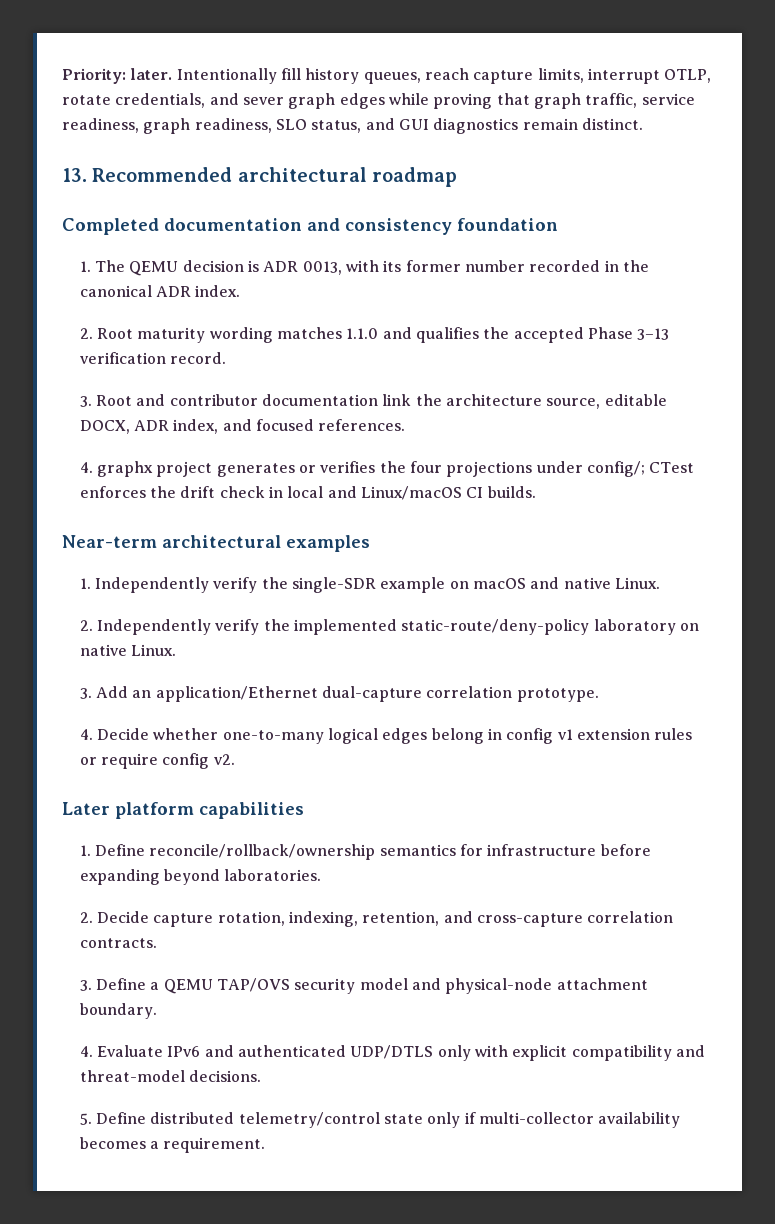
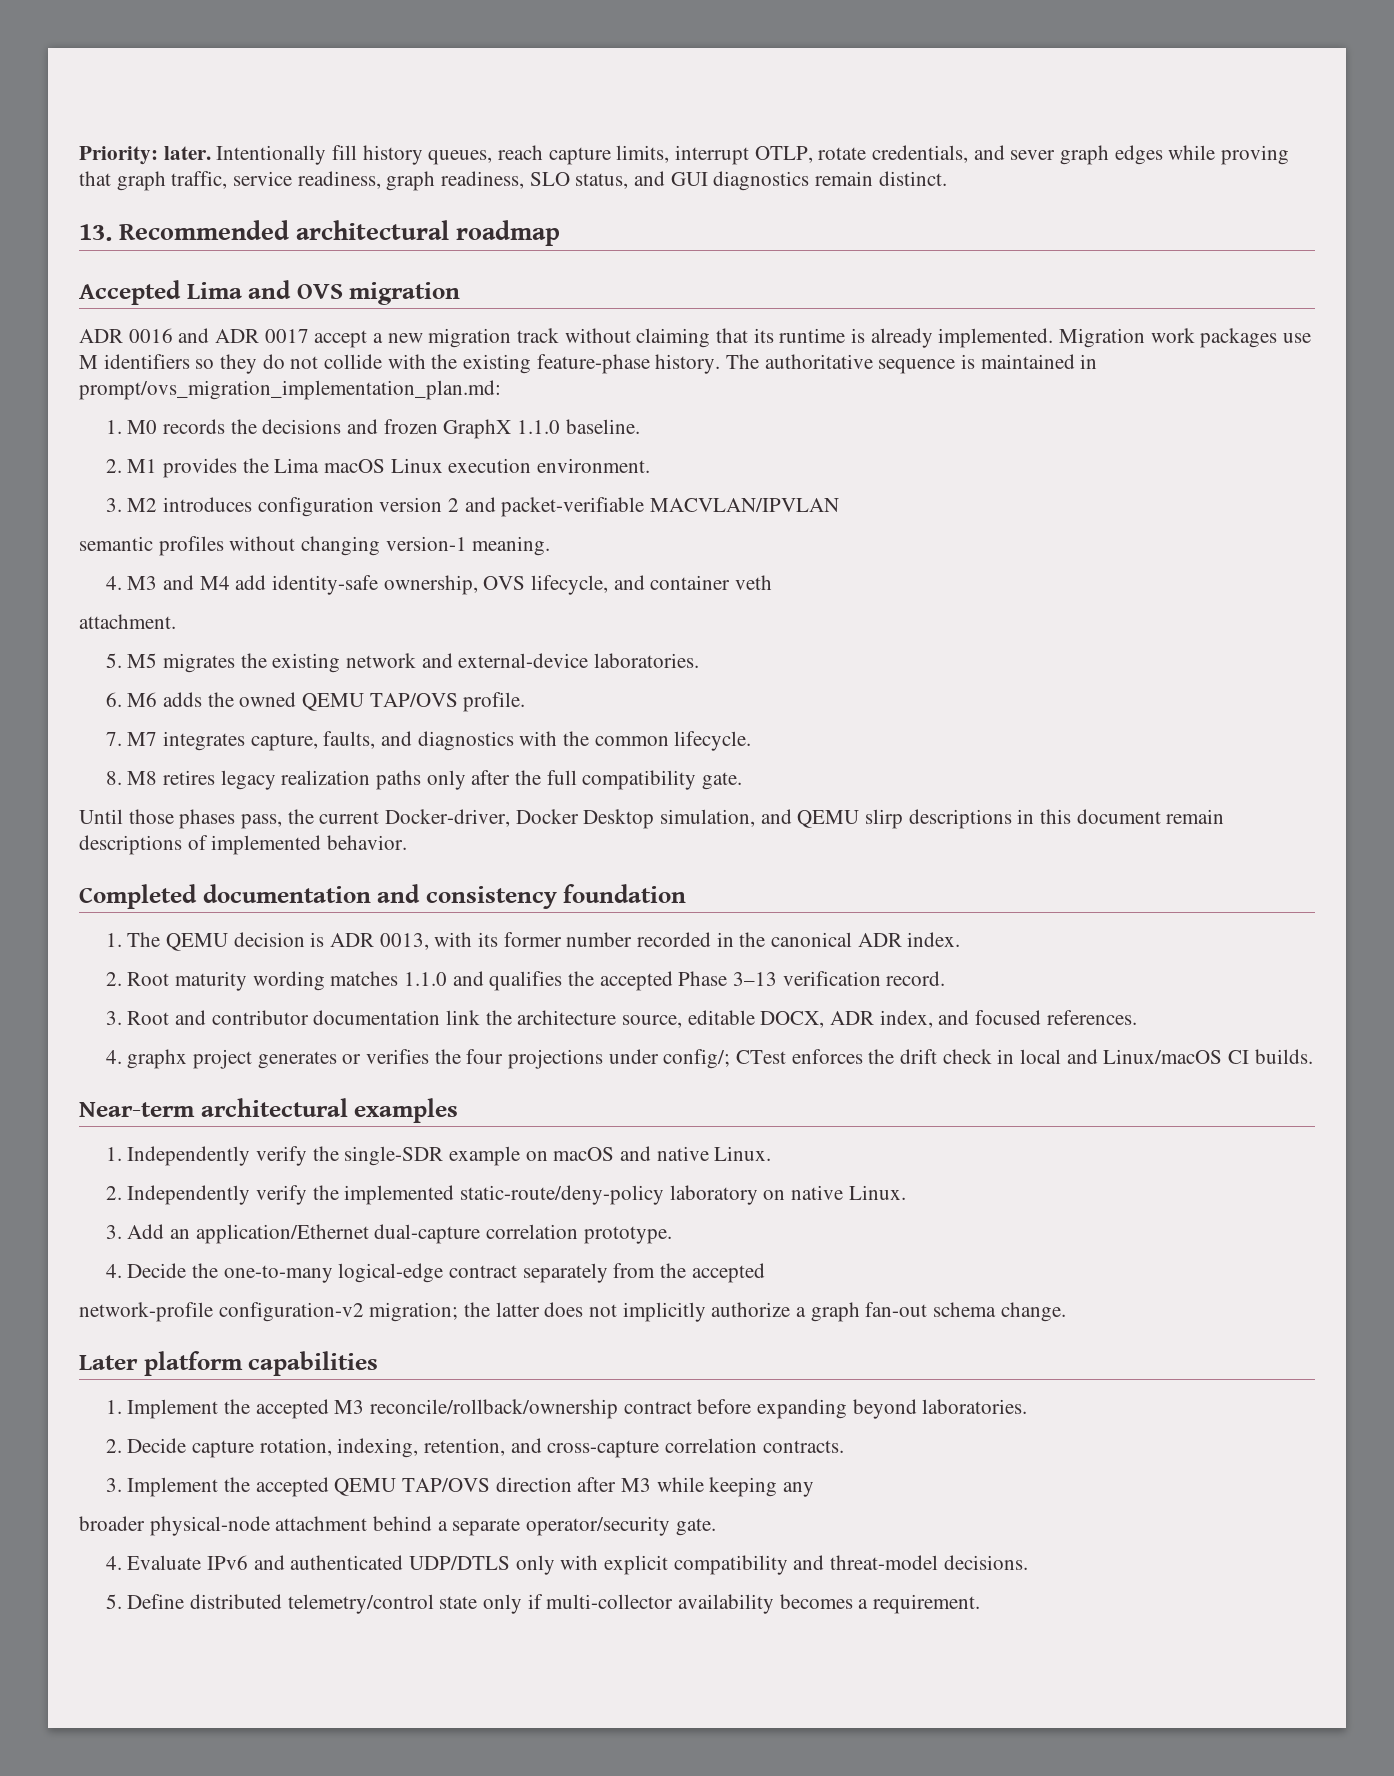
(458, 177) none -> [79,280,461,305] [79,328,1312,348] [79,354,1098,374] [79,380,501,400] [105,419,640,439] [105,458,650,478] [105,497,839,517] [79,536,551,556] [105,575,772,595] [79,614,176,629] [105,653,699,673] [105,692,526,712] [105,731,752,751] [105,770,742,790] [79,809,1225,829] [79,835,408,855] // Accepted Lima and OVS migration // ADR 0016 and ADR 0017 accept a new migration track without claiming that its runtime is already implemented. Migration work packages use M identifiers so they do not collide with the existing feature-phase history. The authoritative sequence is maintained in prompt/ovs_migration_implementation_plan.md: // 1. M0 records the decisions and frozen GraphX 1.1.0 baseline. // 2. M1 provides the Lima macOS Linux execution environment. // 3. M2 introduces configuration version 2 and packet-verifiable MACVLAN/IPVLAN // semantic profiles without changing version-1 meaning. // 4. M3 and M4 add identity-safe ownership, OVS lifecycle, and container veth // attachment. // 5. M5 migrates the existing network and external-device laboratories. // 6. M6 adds the owned QEMU TAP/OVS profile. // 7. M7 integrates capture, faults, and diagnostics with the common lifecycle. // 8. M8 retires legacy realization paths only after the full compatibility gate. // Until those phases pass, the current Docker-driver, Docker Desktop simulation, and QEMU slirp descriptions in this document remain descriptions of implemented behavior.
[153,728,693,744] [79,753,235,769] [62,802,304,819] [79,844,597,860] whether one-to-many logical edges belong in config v1 extension rules or require config v2. // Later platform capabilities // 1. Define reconcile/rollback/ownership semantics for infrastructure -> [191,1263,765,1283] [79,1302,1066,1322] [79,1351,379,1376] [105,1399,692,1419] the one-to-many logical-edge contract separately from the accepted // network-profile configuration-v2 migration; the latter does not implicitly authorize a graph fan-out schema change. // Later platform capabilities // 1. Implement the accepted M3 reconcile/rollback/ownership contract
[96,978,648,994] [79,1003,157,1019] Define a QEMU TAP/OVS security model and physical-node attachment boundary. -> [127,1477,814,1497] [79,1516,716,1536] Implement the accepted QEMU TAP/OVS direction after M3 while keeping any // broader physical-node attachment behind a separate operator/security gate.

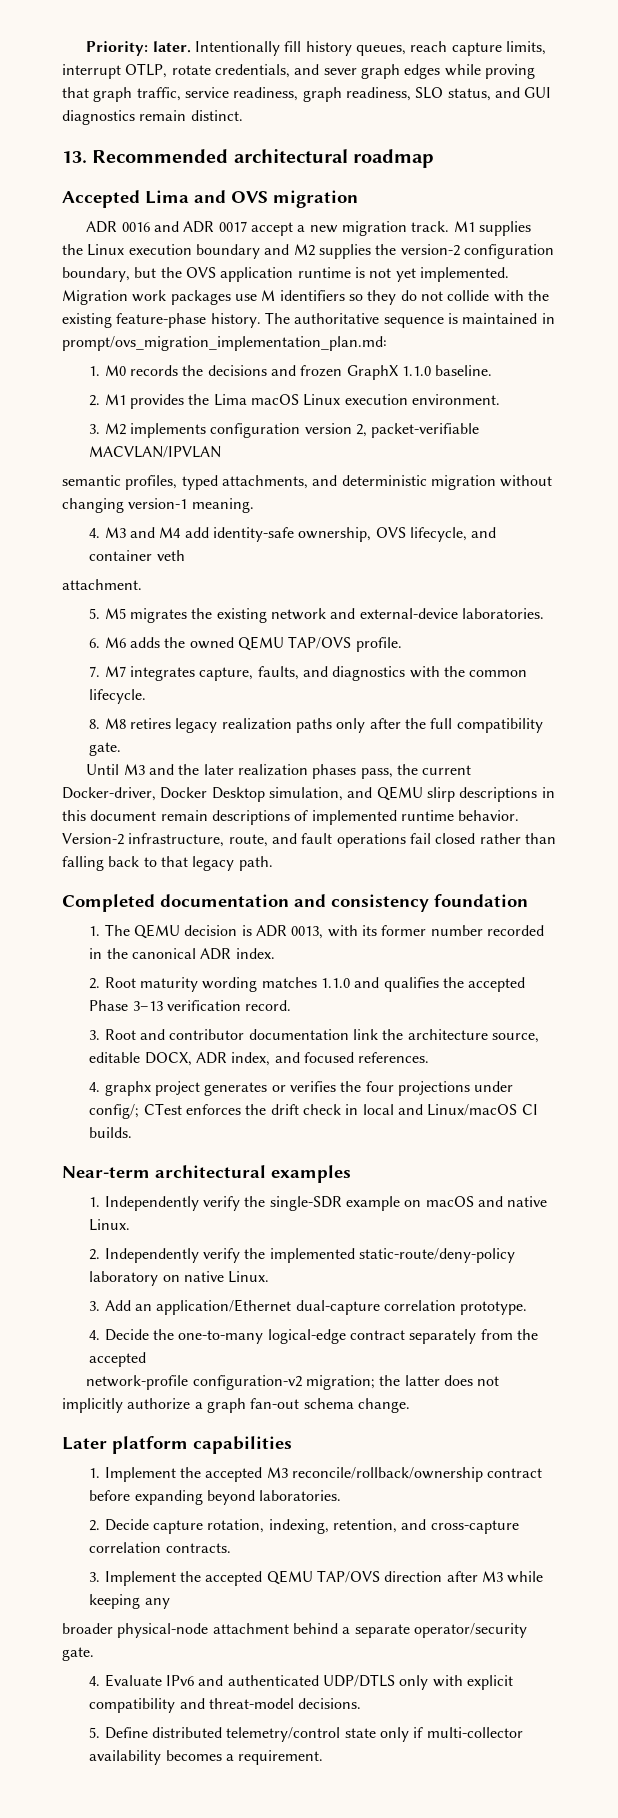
[517,328,933,348] track without claiming that its runtime is already -> [411,221,531,236] [62,244,554,259] [62,267,416,282] track. M1 supplies the Linux execution boundary and M2 supplies the version-2 configuration boundary, but the OVS application runtime is not yet
[162,497,252,512] introduces -> [130,423,207,438] implements
[447,497,496,512] 2 and -> [356,424,368,437] 2,
[158,536,224,556] profiles -> [125,475,496,490] profiles, typed attachments, and deterministic migration
[128,809,174,824] those -> [123,764,309,776] M3 and the later realization
(322, 845) none -> [400,810,454,821] runtime
(408, 842) none -> [62,833,556,848] [62,856,273,871] Version-2 infrastructure, route, and fault operations fail closed rather than falling back to that legacy path.

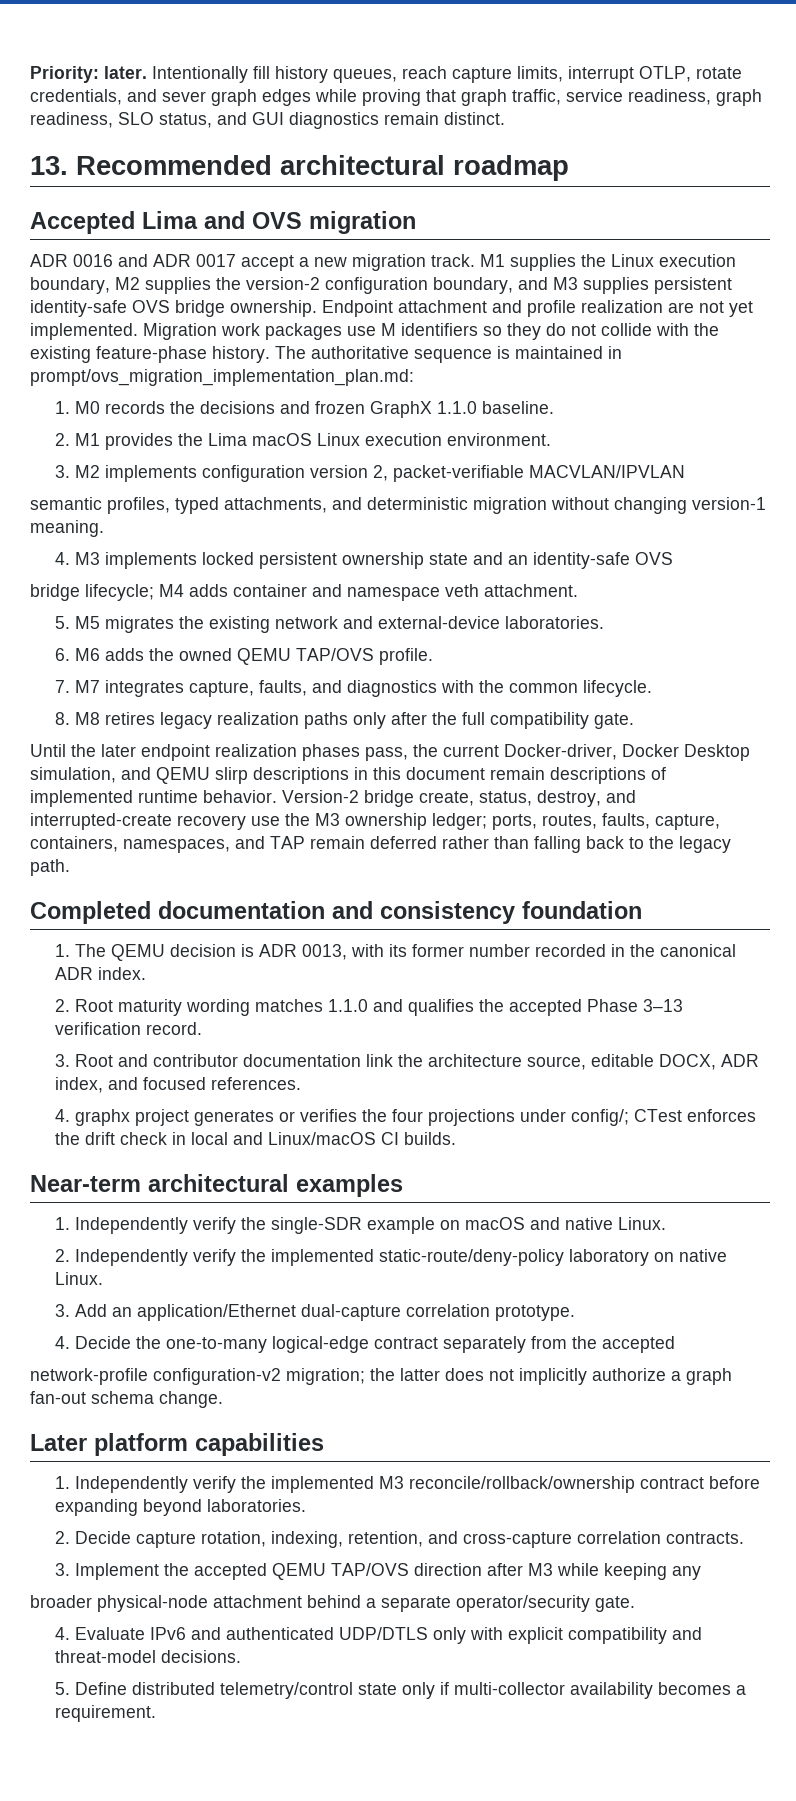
[195,244,290,259] boundary and -> [30,277,110,294] boundary,
[134,267,365,282] but the OVS application runtime is -> [518,277,732,294] [30,300,694,317] and M3 supplies persistent identity-safe OVS bridge ownership. Endpoint attachment and profile realization are
[130,527,497,542] [89,550,153,561] and M4 add identity-safe ownership, OVS lifecycle, and container -> [105,552,674,569] [30,584,440,601] implements locked persistent ownership state and an identity-safe OVS // bridge lifecycle; M4 adds container and namespace
(185, 555) // -> (479, 590) none
[123,764,175,775] M3 and -> (66, 750) none
(234, 769) none -> [141,744,210,761] endpoint
[128,833,476,848] infrastructure, route, and fault operations fail closed -> [364,790,636,807] [30,813,720,830] [30,836,437,853] bridge create, status, destroy, and interrupted-create recovery use the M3 ownership ledger; ports, routes, faults, capture, containers, namespaces, and TAP remain deferred
[160,856,188,867] that -> [649,836,674,849] the
[104,1467,263,1482] Implement the accepted -> [75,1476,375,1493] Independently verify the implemented

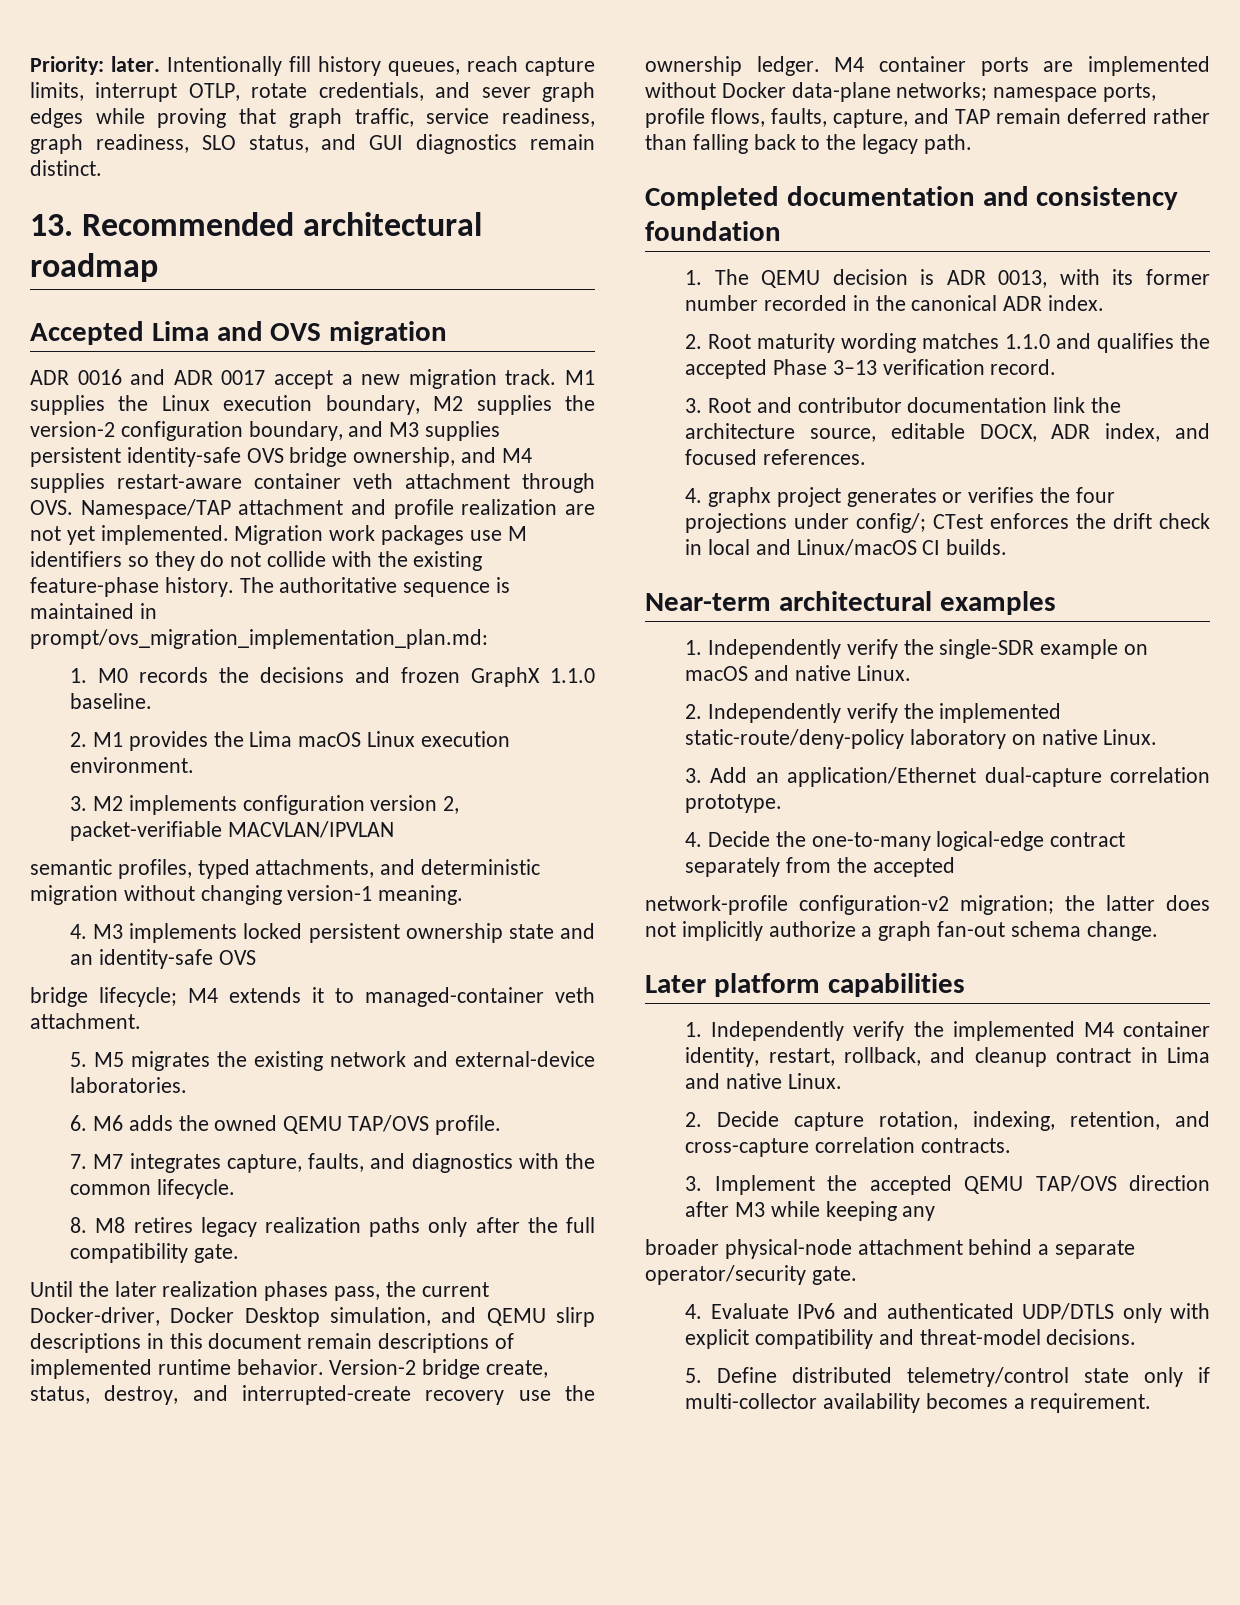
[230,300,393,317] ownership. Endpoint -> [353,447,532,467] [30,473,595,493] [30,499,231,519] ownership, and M4 supplies restart-aware container veth attachment through OVS. Namespace/TAP
[189,584,440,601] adds container and namespace -> [229,987,544,1007] extends it to managed-container
[141,744,210,761] endpoint -> (157, 1289) none
[315,813,720,830] [30,836,230,853] M3 ownership ledger; ports, routes, faults, capture, containers, namespaces, -> [645,56,1210,76] [645,82,1157,102] [645,108,908,128] ownership ledger. M4 container ports are implemented without Docker data-plane networks; namespace ports, profile flows, faults, capture,
[379,1476,761,1493] [55,1499,307,1516] M3 reconcile/rollback/ownership contract before expanding beyond laboratories. -> [1083,1021,1210,1037] [685,1047,1210,1067] [685,1073,842,1089] M4 container identity, restart, rollback, and cleanup contract in Lima and native Linux.

